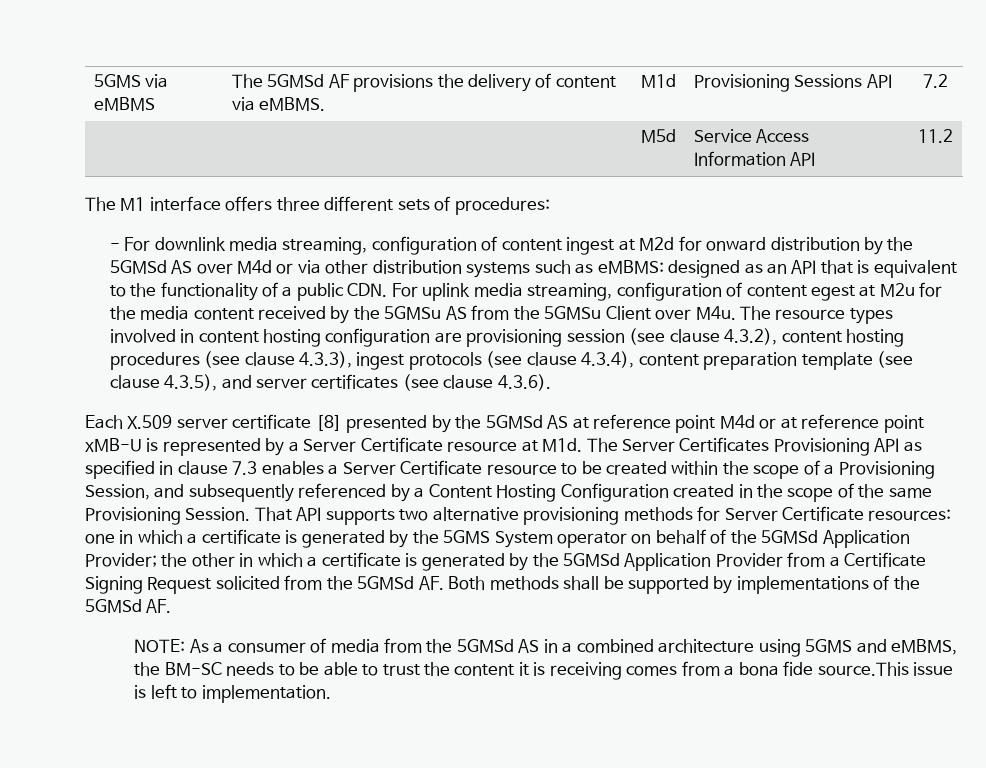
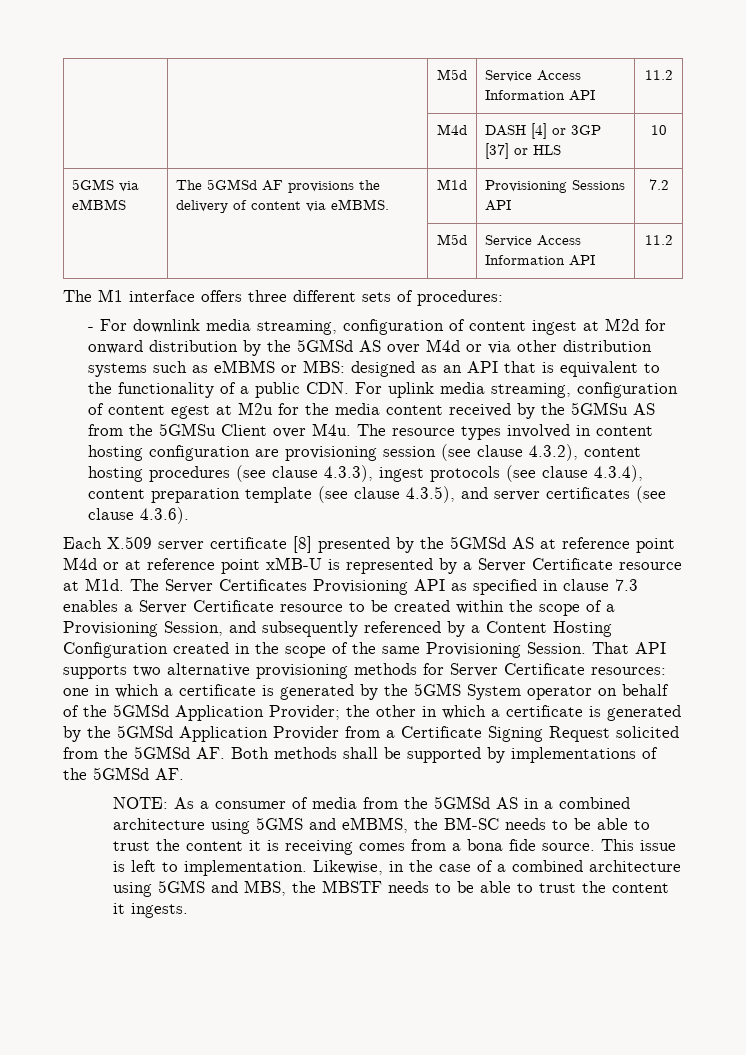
(93, 81) none -> [437,69,467,80] [485,70,582,82] [485,90,596,101] [644,70,673,80] [437,124,467,135] [485,123,602,139] [485,143,562,159] [650,125,667,135] | | M5d | Service Access Information API | 11.2 // | | M4d | DASH [4] or 3GP [37] or HLS | 10 //
[597,260,664,274] eMBMS: -> [213,360,345,373] eMBMS or MBS:
[817,662,909,676] source.This -> [541,839,634,851] source. This
(331, 694) none -> [312,860,681,875] [112,880,669,897] [112,903,188,918] Likewise, in the case of a combined architecture using 5GMS and MBS, the MBSTF needs to be able to trust the content it ingests.

